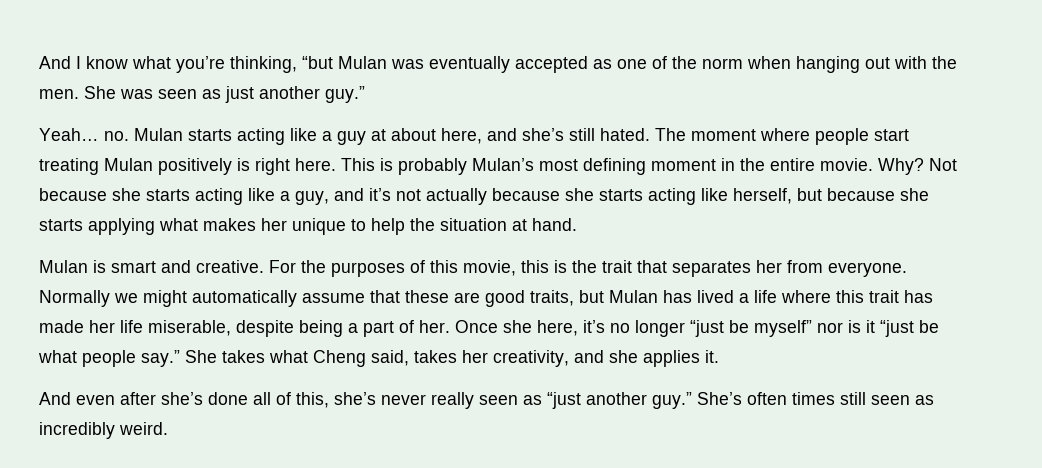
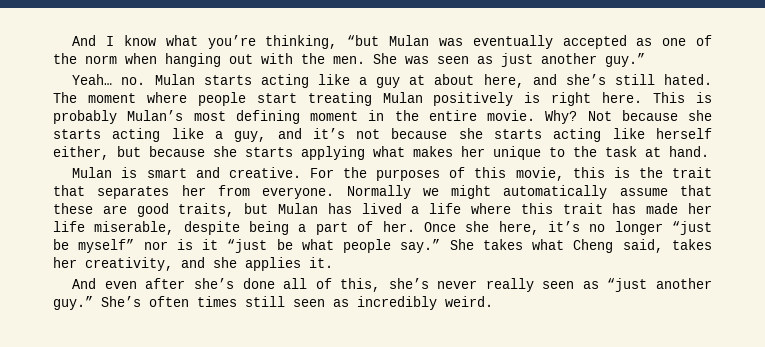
[426,188,792,205] actually because she starts acting like herself, -> [391,128,712,142] [53,146,109,160] because she starts acting like herself either,
[371,218,507,235] help the situation -> [573,146,637,157] the task

